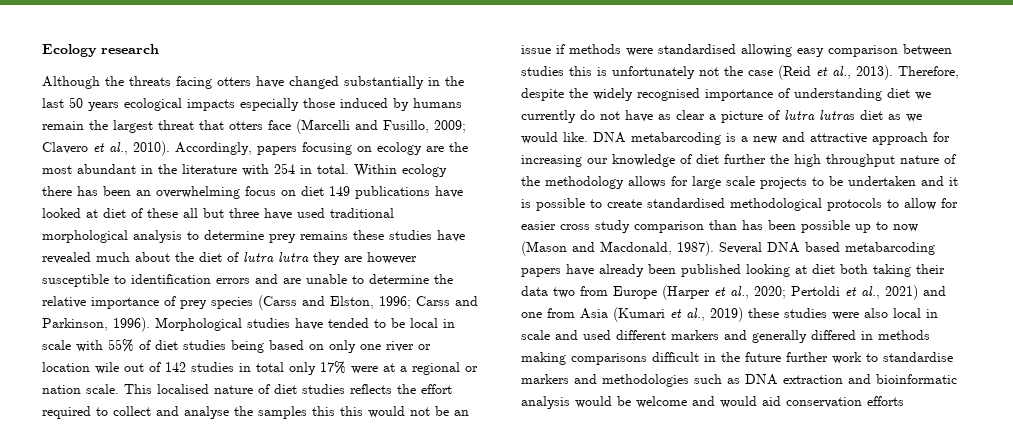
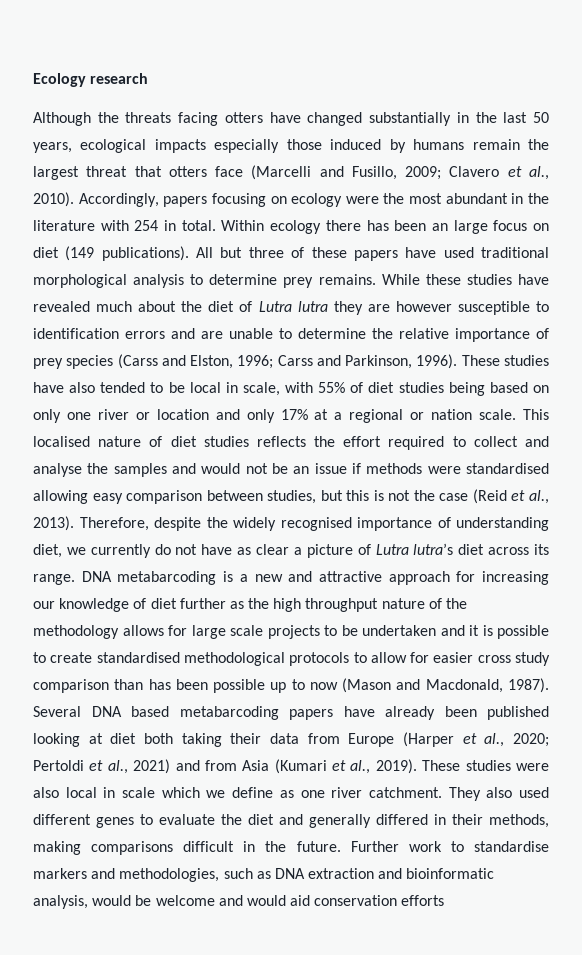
[88,102,119,111] years -> [33,142,72,153] years,
[426,146,444,152] are -> [345,196,379,204] were
[156,186,240,199] overwhelming -> [453,220,488,234] large
[329,186,463,199] [42,208,259,218] 149 publications have looked at diet of these all but three -> [65,246,398,261] (149 publications). All but three of these papers
[300,231,348,240] remains -> [318,274,420,285] remains. While
[243,252,274,263] lutra -> [258,301,292,312] Lutra
[155,317,323,331] Morphological studies have -> [461,355,549,366] [33,382,96,393] These studies have also
[42,340,71,350] scale -> [242,382,280,396] scale,
[95,362,284,374] wile out of 142 studies in total -> [215,409,240,420] and
[351,366,378,374] were -> (308, 414) none
[312,406,363,416] this this -> [172,463,196,474] and
[521,66,564,76] studies -> [267,490,343,504] studies, but
[612,66,695,79] unfortunately -> (384, 495) none
[887,88,910,98] diet -> [33,544,62,558] diet,
[784,110,922,122] [521,132,588,144] lutra lutras diet as we would like. -> [375,543,550,555] [33,574,75,585] Lutra lutra’s diet across its range.
(766, 159) none -> [229,601,244,609] as
[553,287,575,298] two -> (299, 738) none
[521,312,542,318] one -> (200, 765) none
[710,307,779,322] 2019) these -> [375,759,461,774] 2019). These
[555,330,719,340] and used different markers -> [161,787,549,801] [33,814,274,828] which we define as one river catchment. They also used different genes to evaluate the diet
[878,330,930,340] methods -> [452,814,549,828] their methods,
[745,352,828,362] future further -> [296,841,399,852] future. Further
[602,374,689,387] methodologies -> [119,868,220,882] methodologies,
[521,396,570,409] analysis -> [33,895,88,909] analysis,

